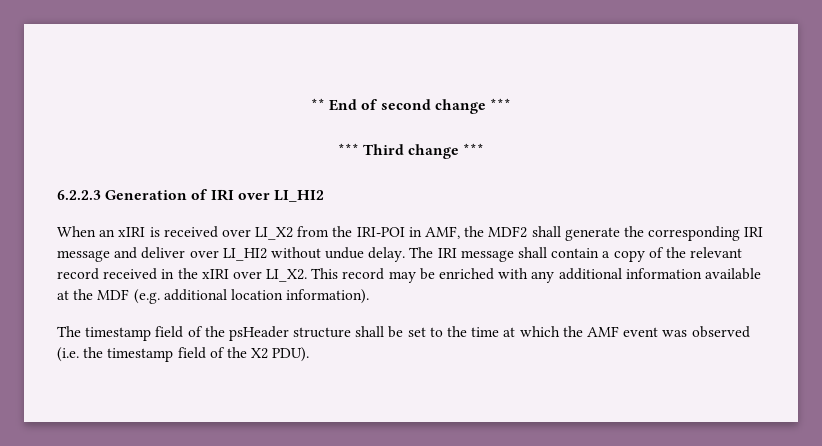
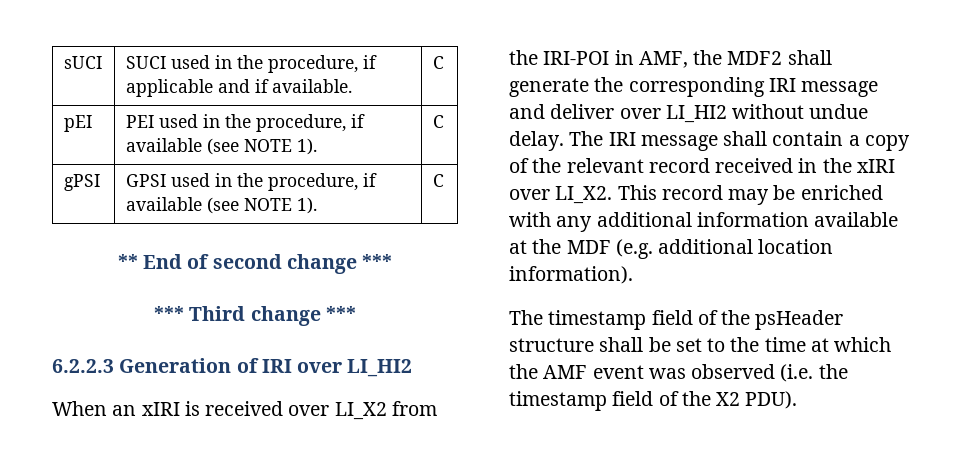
(311, 104) none -> [63,56,102,69] [125,55,377,73] [125,79,352,97] [432,56,444,69] [63,115,92,132] [125,114,365,132] [125,138,317,155] [432,115,444,128] [63,174,100,191] [125,173,377,191] [125,197,317,214] [432,174,444,187] sUCI | SUCI used in the procedure, if applicable and if available. | C // pEI | PEI used in the procedure, if available (see NOTE 1). | C // gPSI | GPSI used in the procedure, if available (see NOTE 1). | C //

